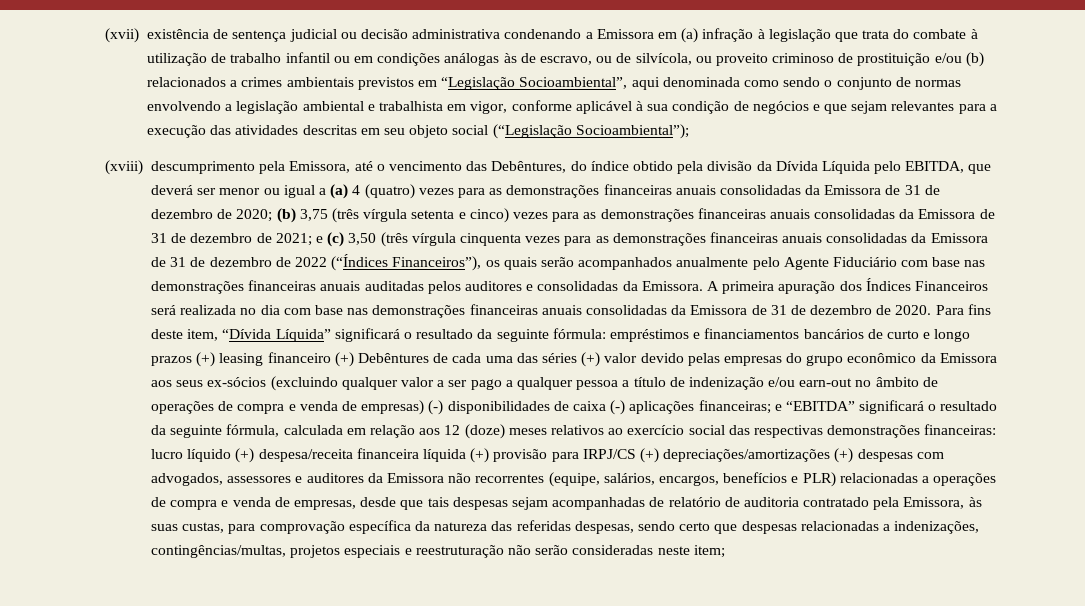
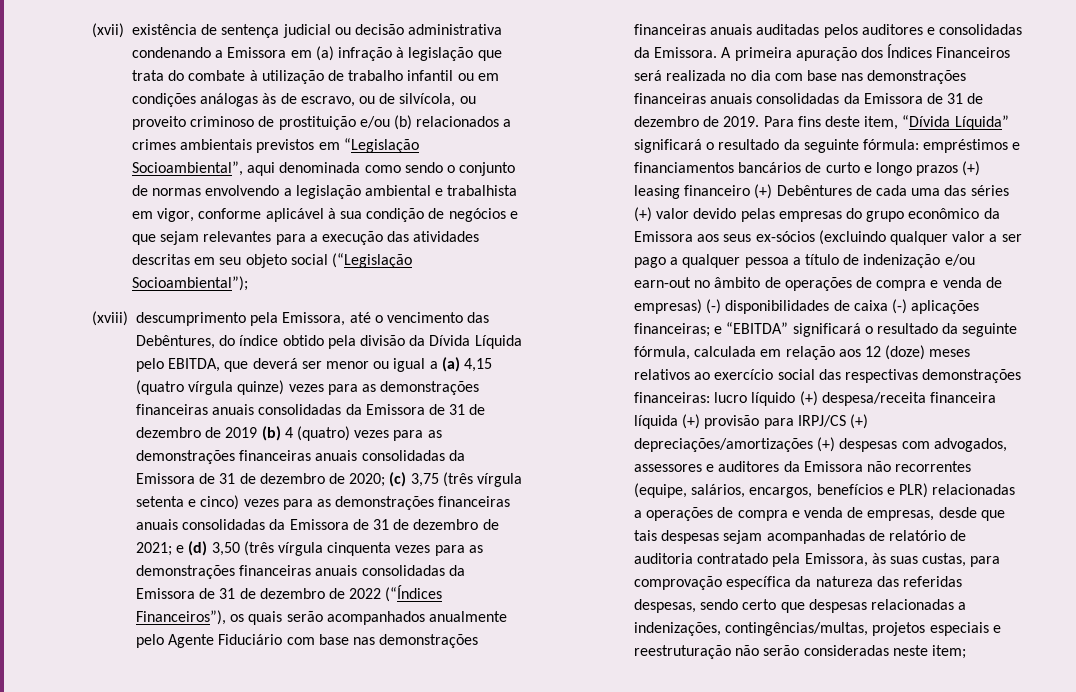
(349, 191) none -> [463,358,492,372] [136,380,480,395] [136,404,486,415] [136,426,281,441] 4,15 (quatro vírgula quinze) vezes para as demonstrações financeiras anuais consolidadas da Emissora de 31 de dezembro de 2019 (b)
[276,208,296,223] (b) -> [389,472,407,487] (c)
[327,232,345,247] (c) -> [188,541,208,556] (d)
[895,305,932,315] 2020. -> [723,116,760,127] 2019.

